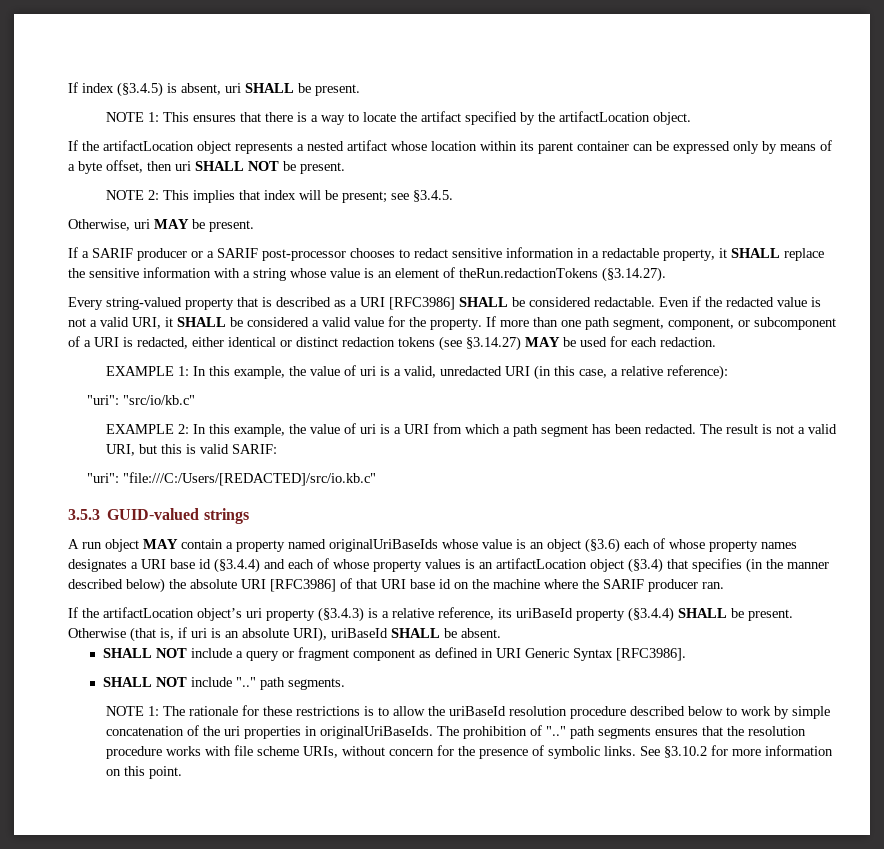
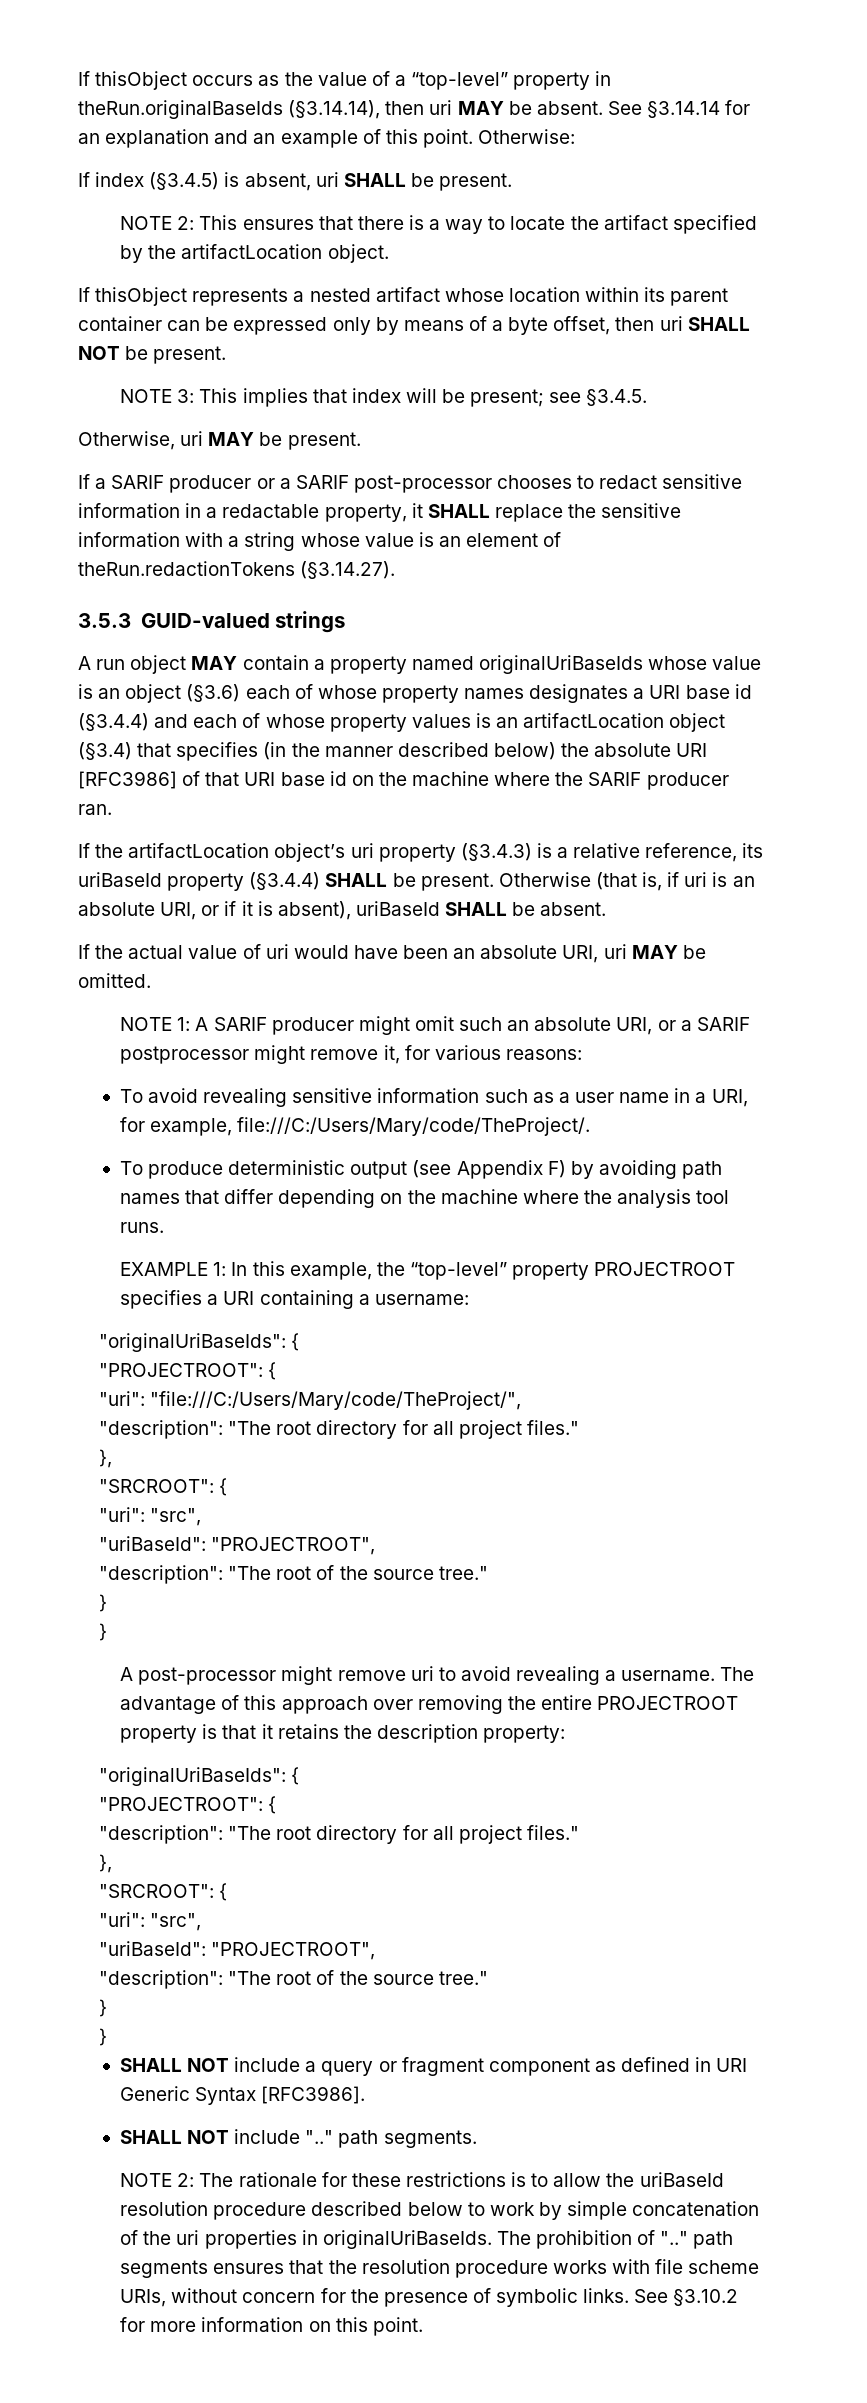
[68,82,78,93] If -> [78,71,612,90] [78,100,751,119] [78,129,576,148] [78,172,90,187] If thisObject occurs as the value of a “top-level” property in theRun.originalBaseIds (§3.14.14), then uri MAY be absent. See §3.14.14 for an explanation and an example of this point. Otherwise: // If
[147,112,159,122] 1: -> [177,216,195,230] 2:
[82,140,231,154] the artifactLocation object -> [95,287,188,306] thisObject
[147,190,159,200] 2: -> [177,389,195,403] 3:
[68,296,821,310] [68,316,836,330] [68,336,716,351] [105,365,728,380] [86,395,195,405] [105,423,837,437] [105,444,277,456] [86,472,376,486] // Every string-valued property that is described as a URI [RFC3986] SHALL be considered redactable. Even if the redacted value is not a valid URI, it SHALL be considered a valid value for the property. If more than one path segment, component, or subcomponent of a URI is redacted, either identical or distinct redaction tokens (see §3.14.27) MAY be used for each redaction. // EXAMPLE 1: In this example, the value of uri is a valid, unredacted URI (in this case, a relative reference): // "uri": "src/io/kb.c" // EXAMPLE 2: In this example, the value of uri is a URI from which a path segment has been redacted. The result is not a valid URI, but this is valid SARIF: // "uri": "file:///C:/Users/[REDACTED]/src/io.kb.c" -> (396, 570) none
[293,627,501,642] URI), uriBaseId SHALL be absent. -> [160,901,607,920] [78,944,706,963] [78,973,151,988] [120,1016,750,1035] [120,1045,582,1064] [119,1088,748,1107] [119,1117,591,1136] [119,1160,723,1179] [119,1189,730,1208] [119,1222,164,1233] [120,1261,736,1280] [120,1290,469,1309] [99,1333,300,1352] [99,1362,277,1380] [99,1391,522,1410] [99,1420,579,1439] [99,1449,113,1468] [99,1478,228,1496] [99,1507,202,1526] [99,1536,376,1555] [99,1565,488,1584] [99,1594,108,1612] [99,1623,108,1641] [120,1666,755,1685] [120,1695,739,1714] [120,1724,566,1743] [99,1767,300,1786] [99,1796,277,1814] [99,1825,579,1844] [99,1854,113,1873] [99,1883,228,1901] [99,1912,202,1931] [99,1941,376,1960] [99,1970,488,1989] [99,1999,108,2017] [99,2028,108,2046] URI, or if it is absent), uriBaseId SHALL be absent. // If the actual value of uri would have been an absolute URI, uri MAY be omitted. // NOTE 1: A SARIF producer might omit such an absolute URI, or a SARIF postprocessor might remove it, for various reasons: // To avoid revealing sensitive information such as a user name in a URI, for example, file:///C:/Users/Mary/code/TheProject/. // To produce deterministic output (see Appendix F) by avoiding path names that differ depending on the machine where the analysis tool runs. // EXAMPLE 1: In this example, the “top-level” property PROJECTROOT specifies a URI containing a username: // "originalUriBaseIds": { // "PROJECTROOT": { // "uri": "file:///C:/Users/Mary/code/TheProject/", // "description": "The root directory for all project files." // }, // "SRCROOT": { // "uri": "src", // "uriBaseId": "PROJECTROOT", // "description": "The root of the source tree." // } // } // A post-processor might remove uri to avoid revealing a username. The advantage of this approach over removing the entire PROJECTROOT property is that it retains the description property: // "originalUriBaseIds": { // "PROJECTROOT": { // "description": "The root directory for all project files." // }, // "SRCROOT": { // "uri": "src", // "uriBaseId": "PROJECTROOT", // "description": "The root of the source tree." // } // }
[147,706,159,716] 1: -> [177,2173,195,2187] 2:

